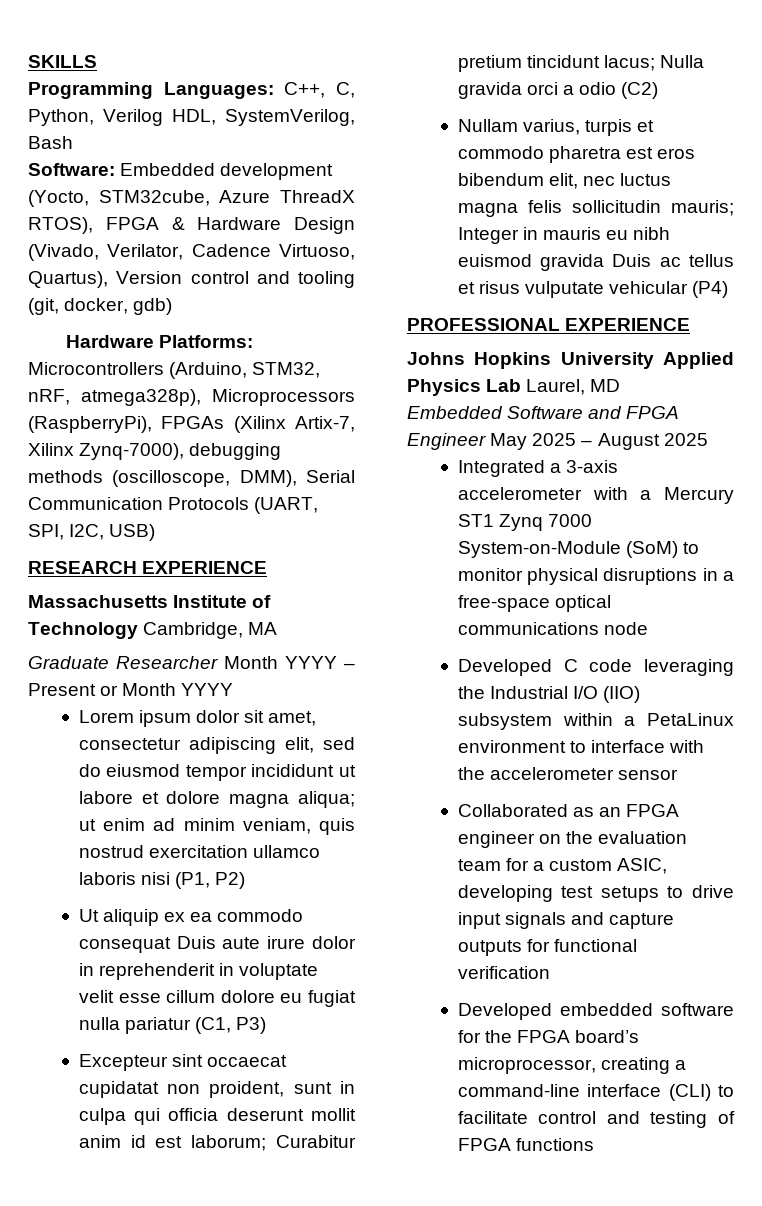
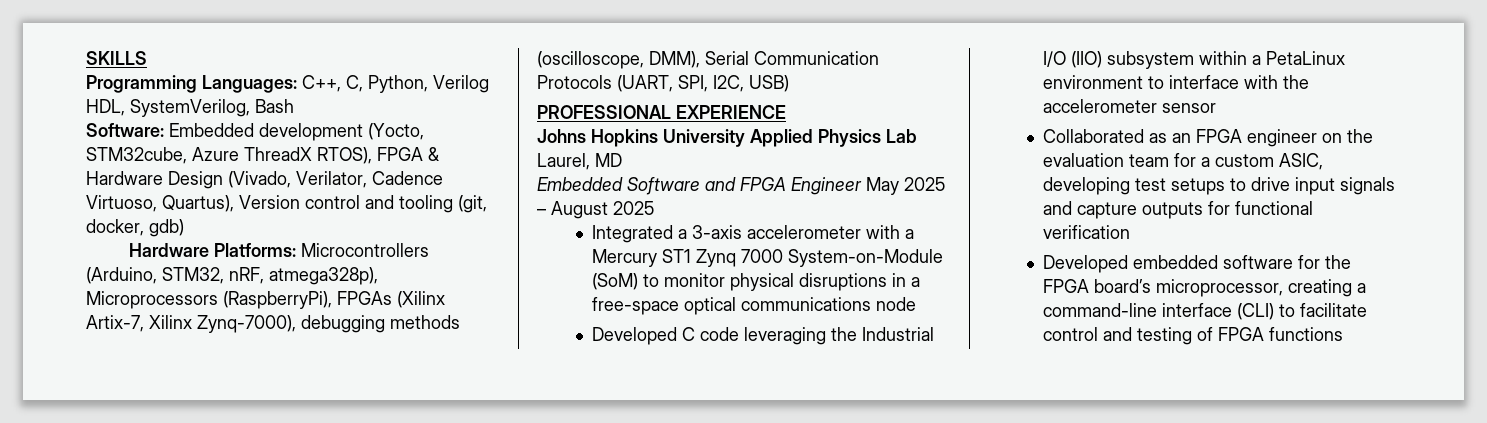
[28,561,268,574] [28,595,272,608] [28,622,278,639] [28,656,355,669] [28,683,234,696] [78,710,317,727] [78,737,355,754] [78,764,357,781] [78,791,356,808] [78,818,355,835] [78,845,321,858] [78,872,246,889] [78,909,304,926] [78,936,357,953] [78,963,319,980] [78,990,356,1007] [78,1017,267,1034] [78,1054,288,1071] [78,1081,355,1098] [78,1108,357,1125] [78,1135,357,1151] [457,55,705,72] [457,82,659,99] [457,119,655,136] [457,146,696,163] [457,173,672,189] [457,200,734,217] [457,227,671,244] [457,254,734,271] [457,281,729,298] // RESEARCH EXPERIENCE // Massachusetts Institute of Technology Cambridge, MA // Graduate Researcher Month YYYY – Present or Month YYYY // Lorem ipsum dolor sit amet, consectetur adipiscing elit, sed do eiusmod tempor incididunt ut labore et dolore magna aliqua; ut enim ad minim veniam, quis nostrud exercitation ullamco laboris nisi (P1, P2) // Ut aliquip ex ea commodo consequat Duis aute irure dolor in reprehenderit in voluptate velit esse cillum dolore eu fugiat nulla pariatur (C1, P3) // Excepteur sint occaecat cupidatat non proident, sunt in culpa qui officia deserunt mollit anim id est laborum; Curabitur pretium tincidunt lacus; Nulla gravida orci a odio (C2) // Nullam varius, turpis et commodo pharetra est eros bibendum elit, nec luctus magna felis sollicitudin mauris; Integer in mauris eu nibh euismod gravida Duis ac tellus et risus vulputate vehicular (P4) -> (789, 83) none

